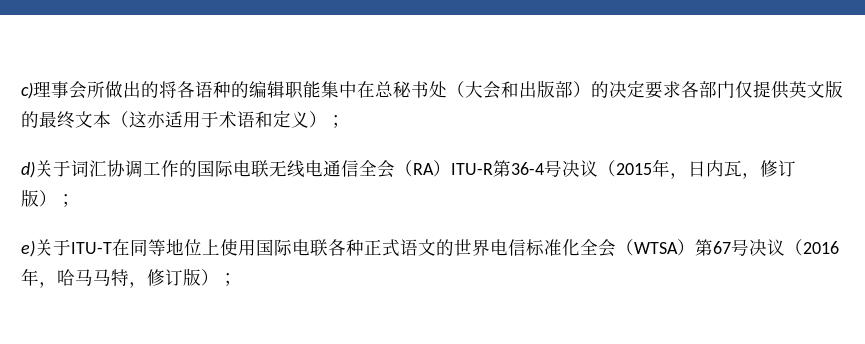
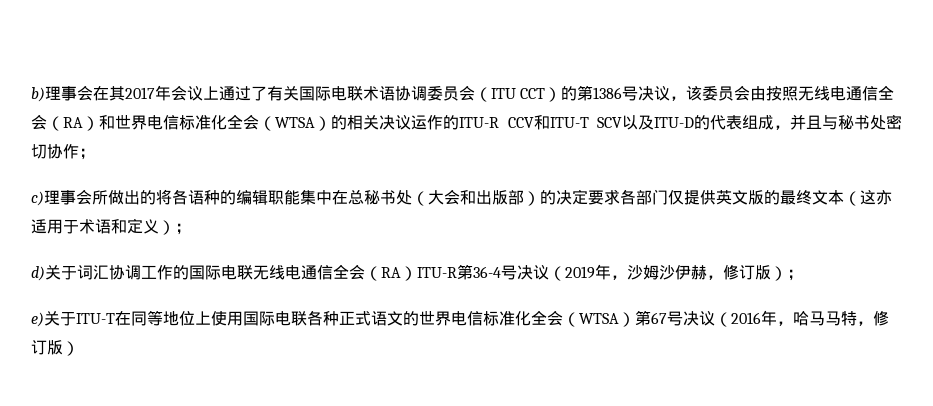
(21, 90) none -> [31,85,895,102] [31,114,902,131] [31,144,95,160] b)理事会在其2017年会议上通过了有关国际电联术语协调委员会（ITU CCT）的第1386号决议，该委员会由按照无线电通信全会（RA）和世界电信标准化全会（WTSA）的相关决议运作的ITU-R CCV和ITU-T SCV以及ITU-D的代表组成，并且与秘书处密切协作； //
[616,159,742,179] 2015年，日内瓦 -> [565,264,707,280] 2019年，沙姆沙伊赫
[219,273,237,286] ； -> (79, 348) none

